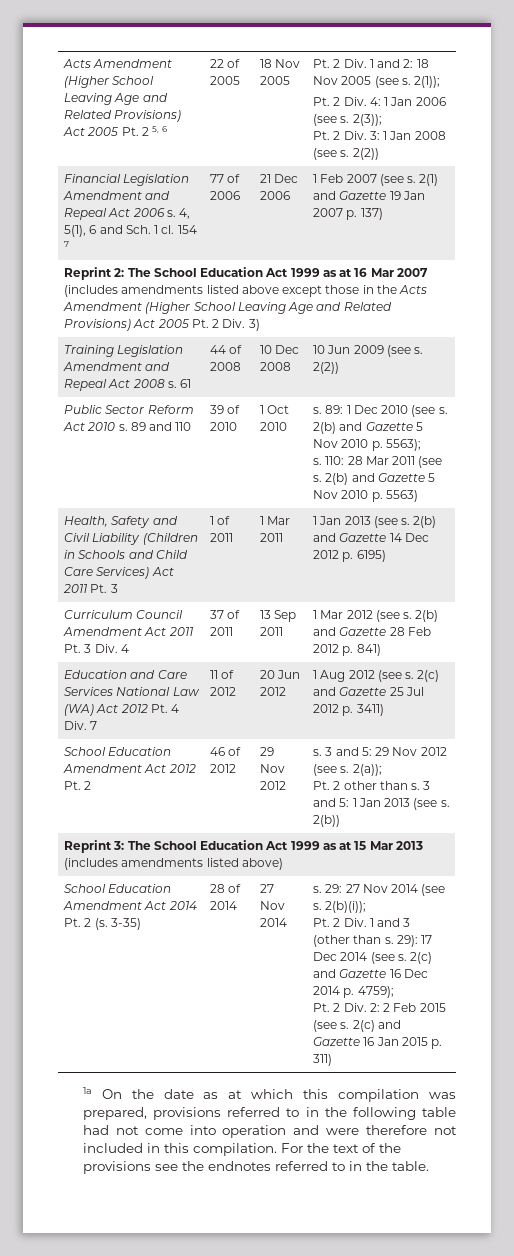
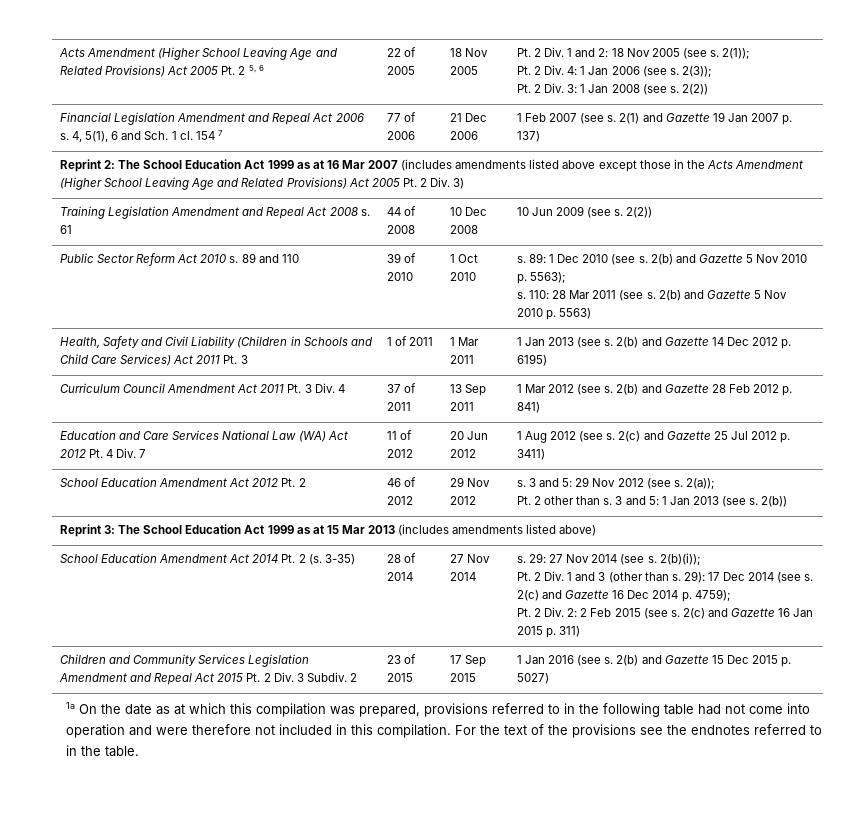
(333, 1060) none -> [59,654,310,667] [58,672,357,685] [386,654,416,664] [386,673,413,682] [449,655,486,667] [449,673,476,682] [516,655,792,667] [516,673,549,684] // Children and Community Services Legislation Amendment and Repeal Act 2015 Pt. 2 Div. 3 Subdiv. 2 | 23 of 2015 | 17 Sep 2015 | 1 Jan 2016 (see s. 2(b) and Gazette 15 Dec 2015 p. 5027)

